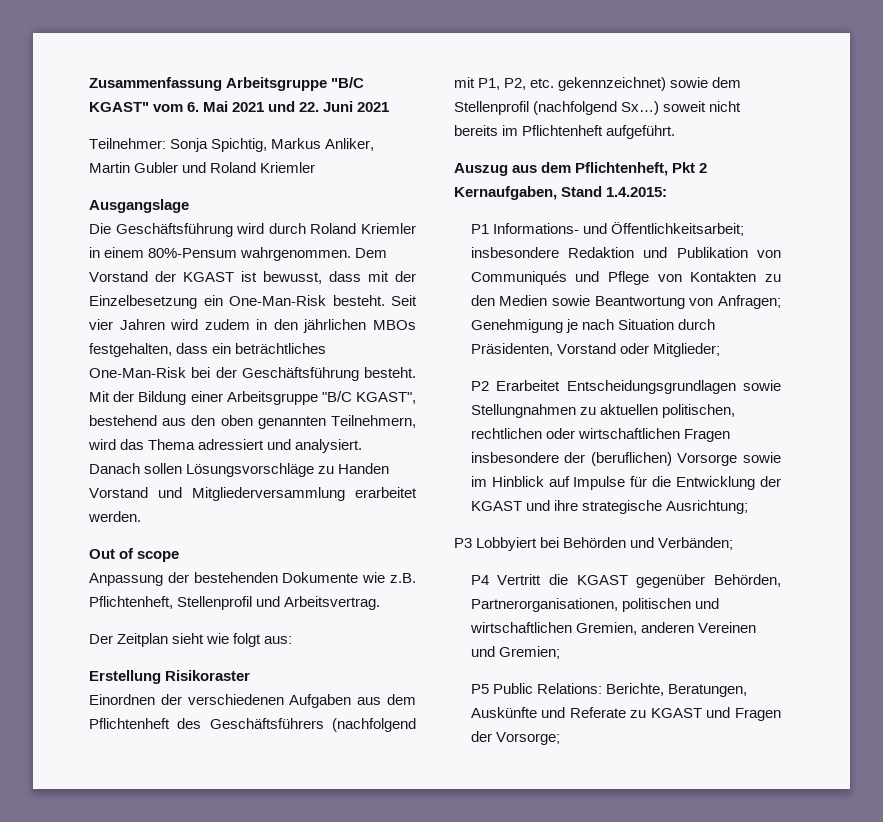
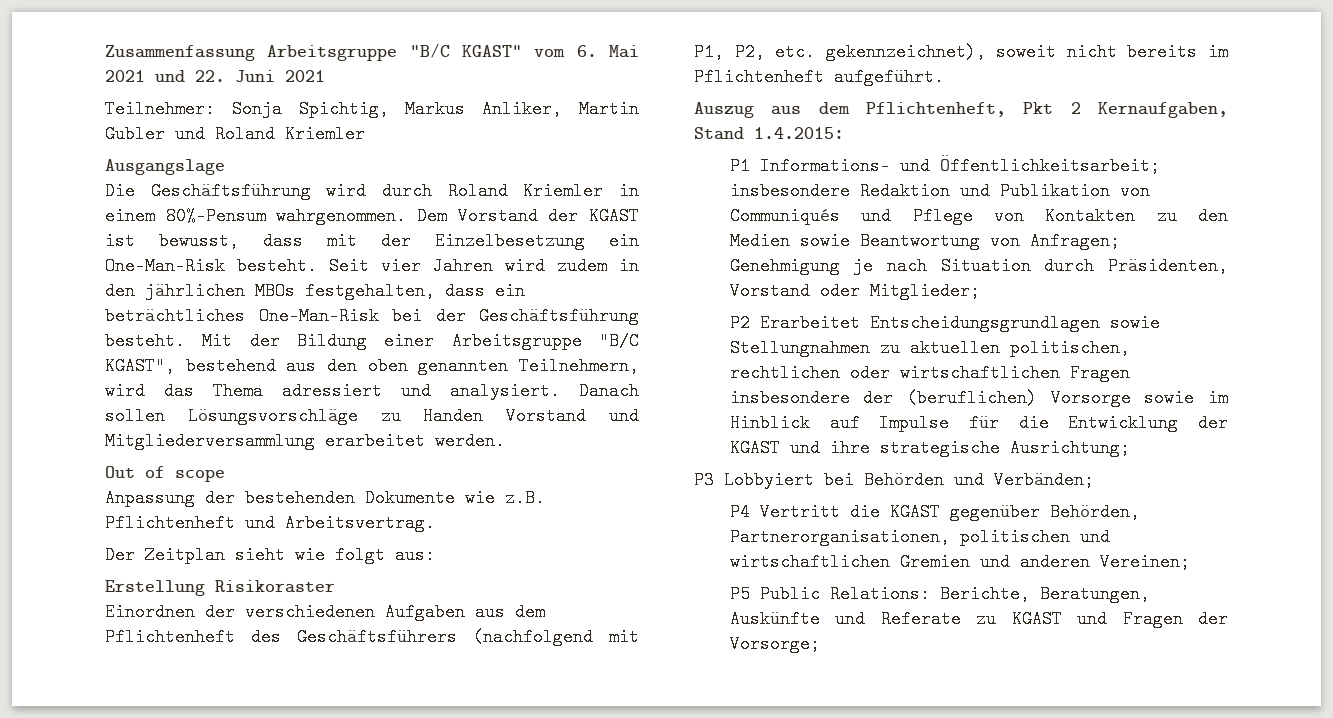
[89,596,253,610] Pflichtenheft, Stellenprofil -> [105,514,235,532] Pflichtenheft
[558,77,742,91] [454,101,660,115] gekennzeichnet) sowie dem Stellenprofil (nachfolgend Sx…) -> [825,43,986,61] gekennzeichnet),
[575,622,756,635] [470,646,560,659] Gremien, anderen Vereinen und Gremien; -> [899,553,1190,571] Gremien und anderen Vereinen;

